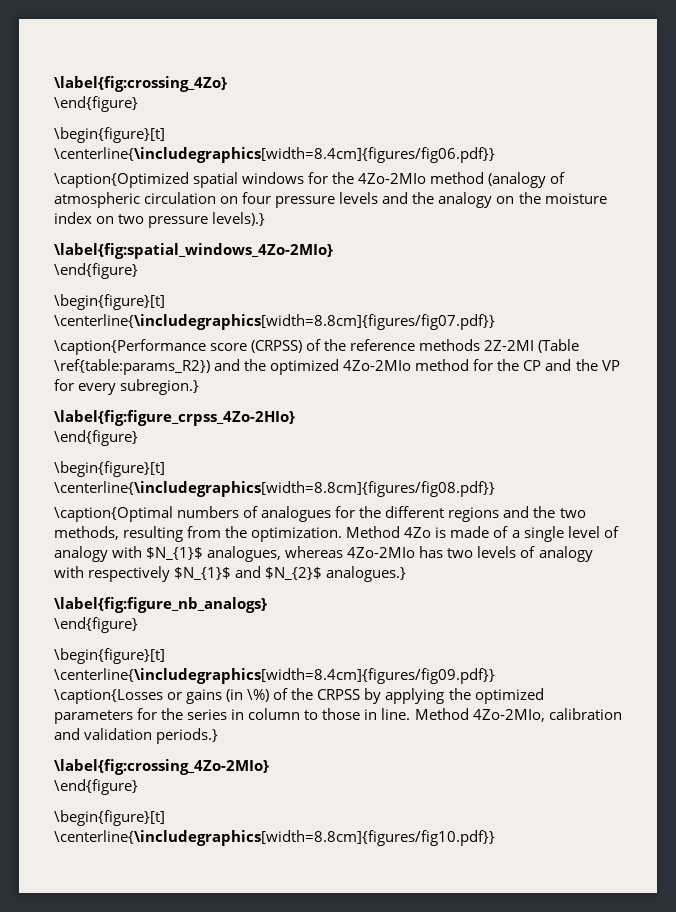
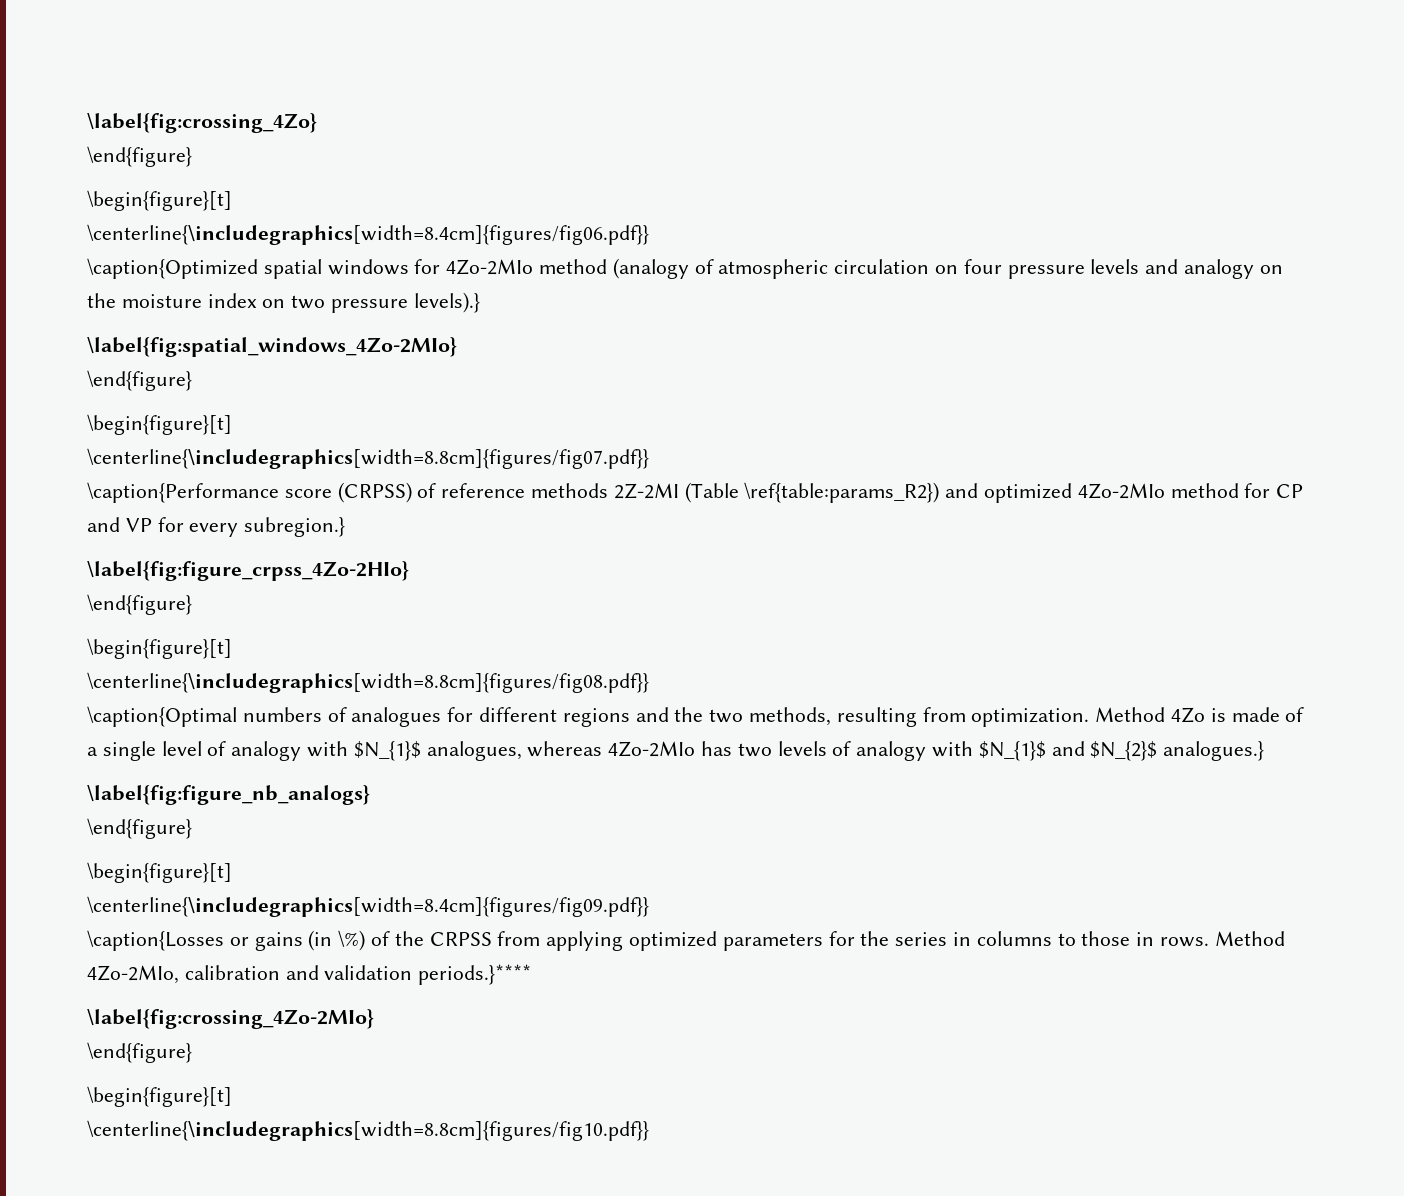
[332,172,355,184] the -> (441, 266) none
[412,192,435,204] the -> (1179, 266) none
[324,339,347,351] the -> (437, 490) none
[244,359,267,371] the -> (979, 490) none
[497,359,520,371] the -> (1271, 490) none
[575,359,598,371] the -> (120, 524) none
[359,506,382,518] the -> (474, 714) none
[225,526,248,538] the -> (966, 714) none
[88,566,171,582] respectively -> (974, 749) none
[364,688,471,704] by applying the -> [497,931,624,951] from applying
[248,708,301,720] column -> [976,931,1052,946] columns
[381,708,411,720] line. -> [1160,937,1210,947] rows.
[156,728,219,744] periods.} -> [418,964,532,985] periods.}****

